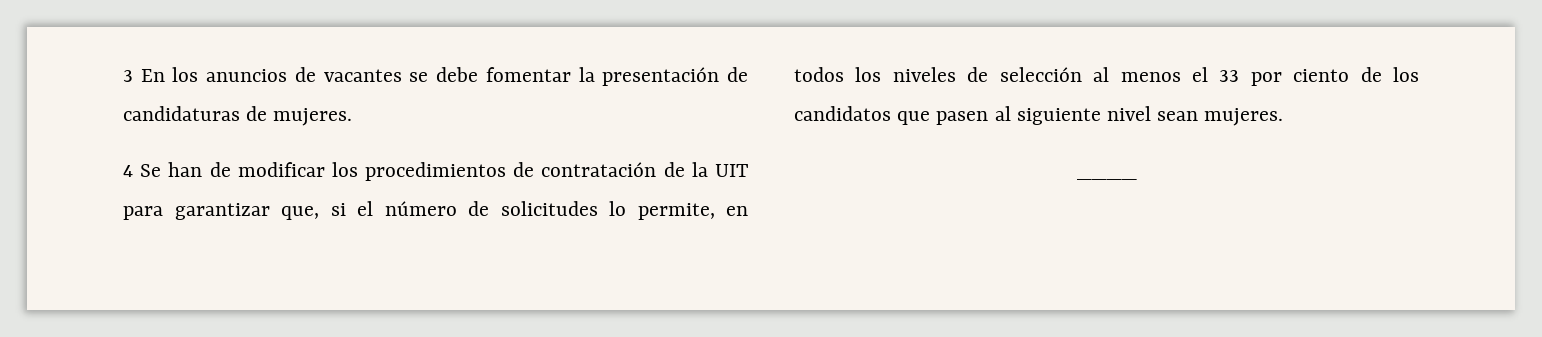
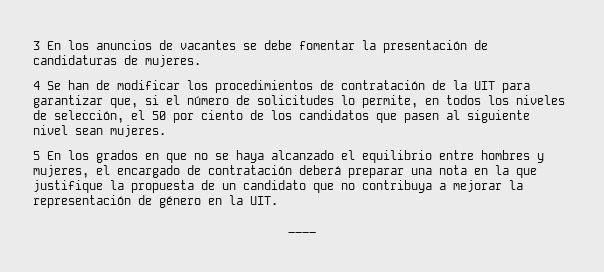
[999,67,1240,82] selección al menos el 33 -> [54,110,166,123] selección, el 50
(1284, 117) none -> [33,150,544,163] [33,165,537,178] [33,180,523,193] [33,195,278,208] // 5 En los grados en que no se haya alcanzado el equilibrio entre hombres y mujeres, el encargado de contratación deberá preparar una nota en la que justifique la propuesta de un candidato que no contribuya a mejorar la representación de género en la UIT.

